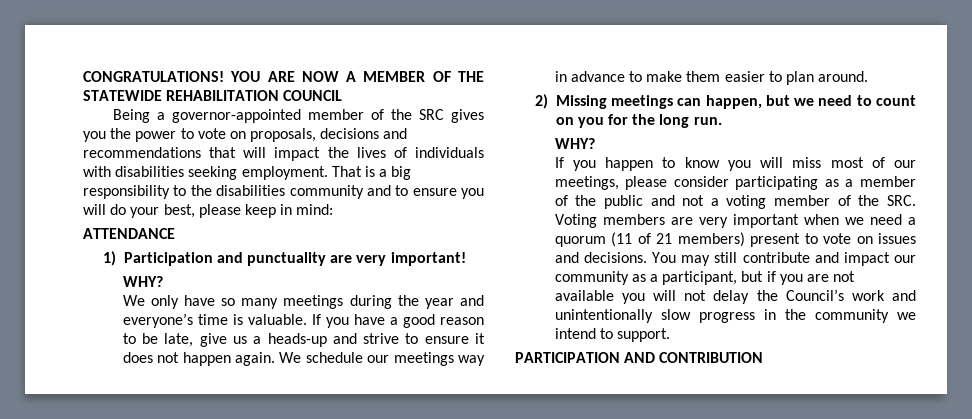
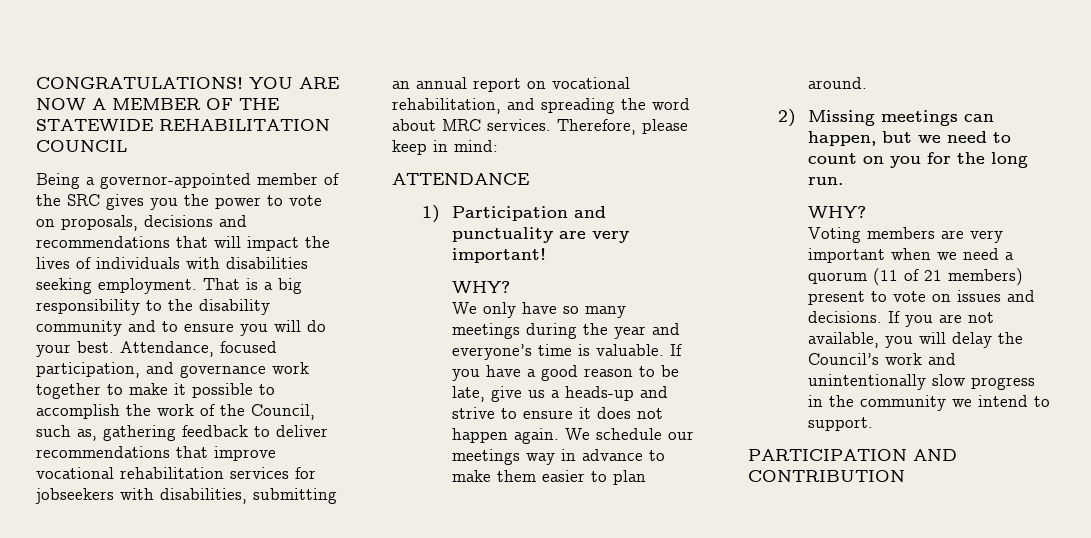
[216,185,286,196] disabilities -> [199,299,270,315] disability
[163,204,195,218] best, -> [77,341,277,357] [36,362,309,378] [36,383,275,399] [36,404,315,420] [36,425,328,441] [36,446,276,461] [36,467,316,479] [35,488,337,504] [392,77,630,92] [392,98,690,114] [392,119,636,135] best. Attendance, focused participation, and governance work together to make it possible to accomplish the work of the Council, such as, gathering feedback to deliver recommendations that improve vocational rehabilitation services for jobseekers with disabilities, submitting an annual report on vocational rehabilitation, and spreading the word about MRC services. Therefore,
[554,157,916,171] [554,176,916,190] [554,195,916,209] If you happen to know you will miss most of our meetings, please consider participating as a member of the public and not a voting member of the SRC. -> (866, 212) none
[652,252,916,266] [554,271,776,285] You may still contribute and impact our community as a participant, but if -> [887,311,900,323] If
[554,290,707,304] available you will not -> [807,332,946,348] available, you will

